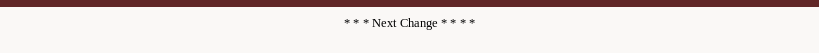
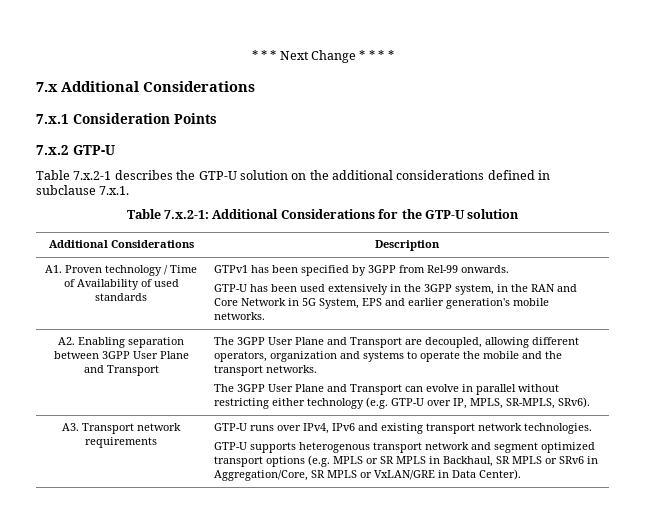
(475, 23) none -> [36,81,255,92] [36,113,217,124] [36,145,115,155] [36,170,551,180] [36,185,130,195] [126,209,520,219] [48,240,194,248] [375,240,440,251] [45,265,197,276] [63,279,179,290] [95,293,147,301] [213,265,509,276] [213,284,577,295] [213,298,549,309] [213,312,265,320] [58,337,184,348] [53,351,189,359] [83,365,159,376] [213,337,579,348] [213,351,562,362] [213,365,317,376] [213,384,559,395] [213,397,590,409] [62,423,181,434] [85,437,157,448] [213,423,592,434] [213,442,595,453] [213,455,598,467] [213,469,521,481] // 7.x Additional Considerations // 7.x.1 Consideration Points // 7.x.2 GTP-U // Table 7.x.2-1 describes the GTP-U solution on the additional considerations defined in subclause 7.x.1. // Table 7.x.2-1: Additional Considerations for the GTP-U solution // Additional Considerations | Description // A1. Proven technology / Time of Availability of used standards | GTPv1 has been specified by 3GPP from Rel-99 onwards. // GTP-U has been used extensively in the 3GPP system, in the RAN and Core Network in 5G System, EPS and earlier generation's mobile networks. // A2. Enabling separation between 3GPP User Plane and Transport | The 3GPP User Plane and Transport are decoupled, allowing different operators, organization and systems to operate the mobile and the transport networks. // The 3GPP User Plane and Transport can evolve in parallel without restricting either technology (e.g. GTP-U over IP, MPLS, SR-MPLS, SRv6). // A3. Transport network requirements | GTP-U runs over IPv4, IPv6 and existing transport network technologies. // GTP-U supports heterogenous transport network and segment optimized transport options (e.g. MPLS or SR MPLS in Backhaul, SR MPLS or SRv6 in Aggregation/Core, SR MPLS or VxLAN/GRE in Data Center).

